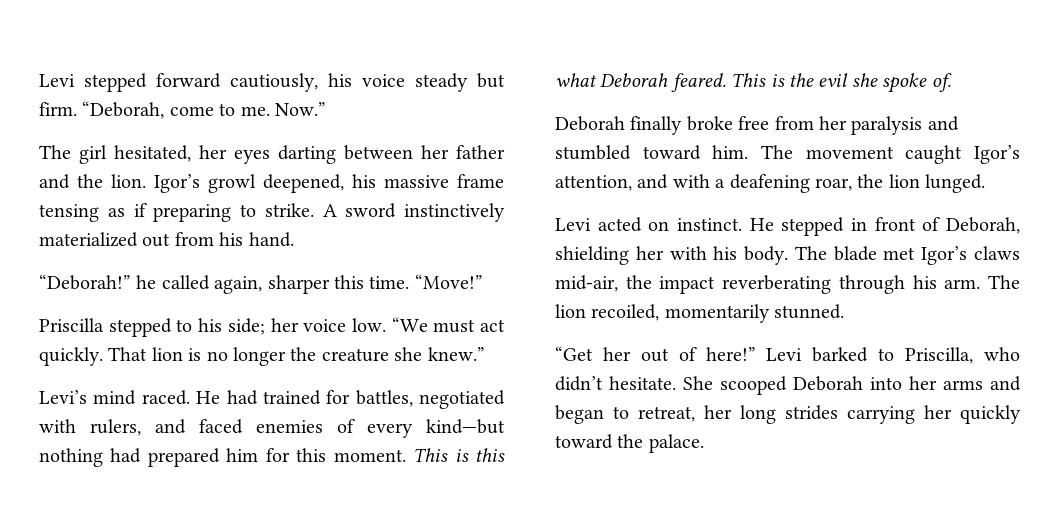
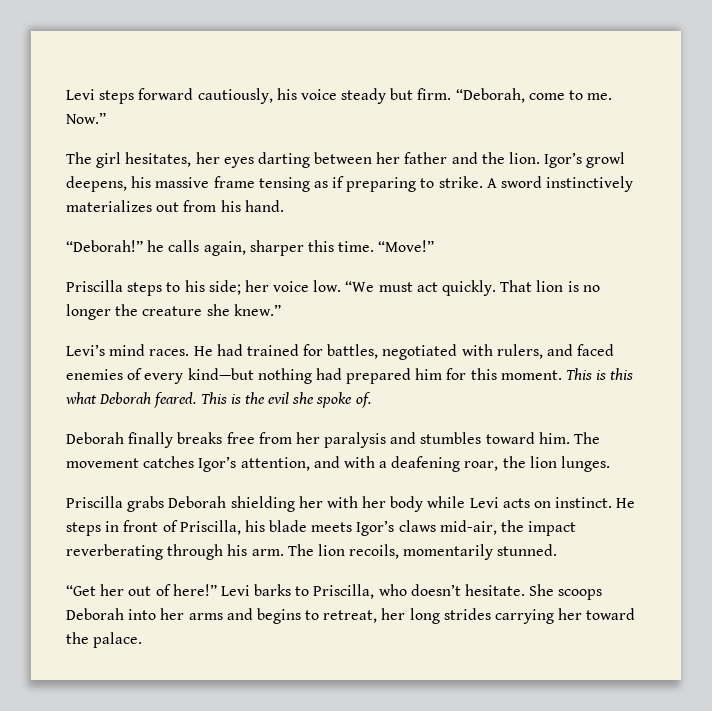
[39,73,147,92] Levi stepped -> [66,89,135,104] Levi steps
[114,145,191,162] hesitated, -> [125,152,192,167] hesitates,
[263,174,344,193] deepened, -> [66,176,127,192] deepens,
[39,232,138,247] materialized -> [66,200,152,212] materializes
[161,275,210,290] called -> [168,240,200,252] calls
[108,318,172,337] stepped -> [127,282,163,296] steps
[141,390,190,405] raced. -> [149,349,190,356] races.
[686,116,733,131] broke -> [177,432,223,444] breaks
[555,145,631,160] stumbled -> [420,432,482,444] stumbles
[905,145,963,164] caught -> [143,456,195,468] catches
[925,174,986,193] [555,217,642,232] lunged. // Levi acted -> [561,456,611,472] [66,496,530,512] lunges. // Priscilla grabs Deborah shielding her with her body while Levi acts
[781,217,845,236] stepped -> [66,522,101,536] steps
[946,217,1020,234] [555,246,916,265] Deborah, shielding her with his body. The blade met -> [179,520,353,535] Priscilla, his blade meets
[591,304,660,321] recoiled, -> [349,544,400,559] recoils,
[812,347,869,362] barked -> [254,584,292,596] barks
[555,376,603,391] didn’t -> [410,584,461,596] doesn’t
[720,376,787,395] scooped -> [558,589,603,600] scoops
[555,405,604,424] began -> [256,608,301,624] begins
[960,405,1021,424] quickly -> (583, 614) none

